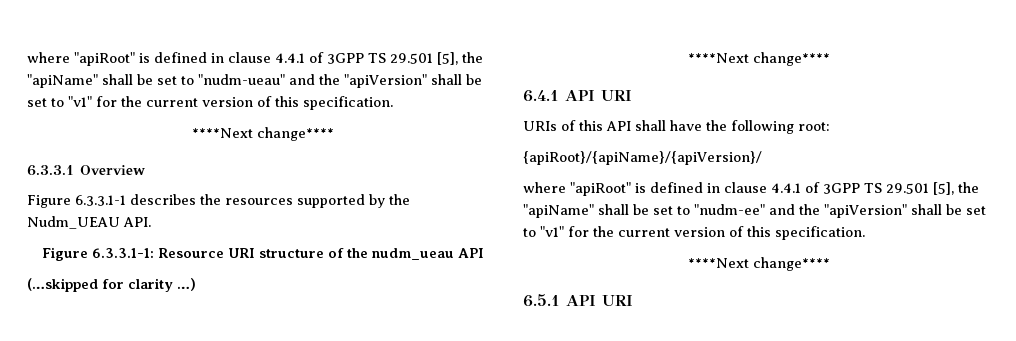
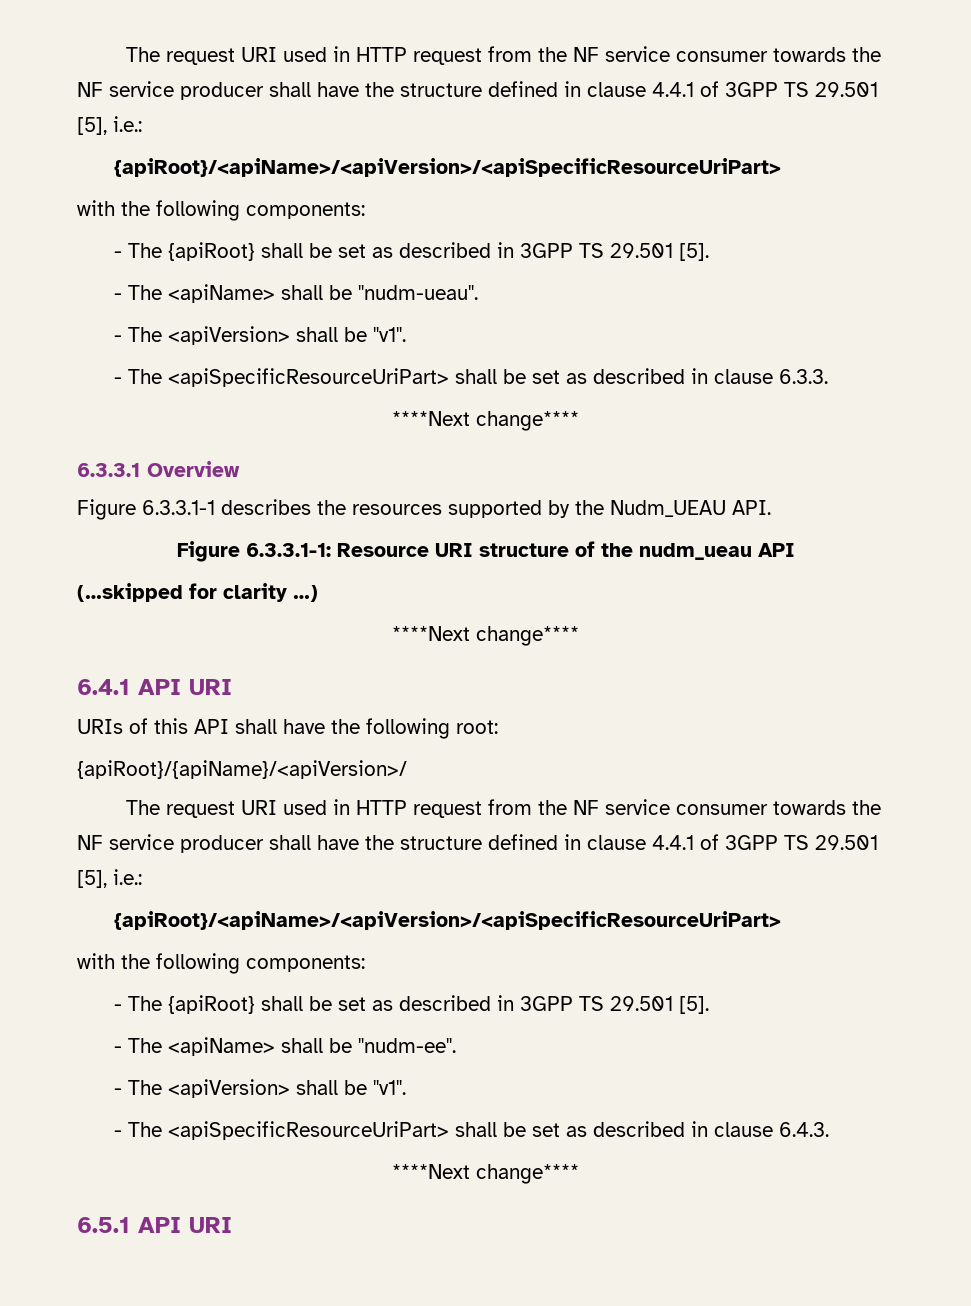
[27,52,483,66] [27,74,482,88] [27,96,393,110] where "apiRoot" is defined in clause 4.4.1 of 3GPP TS 29.501 [5], the "apiName" shall be set to "nudm-ueau" and the "apiVersion" shall be set to "v1" for the current version of this specification. -> [125,46,881,65] [77,81,878,100] [77,116,142,135] [113,158,781,177] [77,200,365,221] [113,242,709,261] [113,284,478,303] [113,326,406,345] [113,368,828,387] The request URI used in HTTP request from the NF service consumer towards the NF service producer shall have the structure defined in clause 4.4.1 of 3GPP TS 29.501 [5], i.e.: // {apiRoot}/<apiName>/<apiVersion>/<apiSpecificResourceUriPart> // with the following components: // - The {apiRoot} shall be set as described in 3GPP TS 29.501 [5]. // - The <apiName> shall be "nudm-ueau". // - The <apiVersion> shall be "v1". // - The <apiSpecificResourceUriPart> shall be set as described in clause 6.3.3.
[523,151,762,165] [523,182,979,196] [523,204,986,218] [523,226,865,240] {apiRoot}/{apiName}/{apiVersion}/ // where "apiRoot" is defined in clause 4.4.1 of 3GPP TS 29.501 [5], the "apiName" shall be set to "nudm-ee" and the "apiVersion" shall be set to "v1" for the current version of this specification. -> [77,760,407,779] [125,799,881,818] [77,834,878,853] [77,869,142,888] [113,911,781,930] [77,953,365,974] [113,995,709,1014] [113,1037,456,1056] [113,1079,406,1098] [113,1121,829,1140] {apiRoot}/{apiName}/<apiVersion>/ // The request URI used in HTTP request from the NF service consumer towards the NF service producer shall have the structure defined in clause 4.4.1 of 3GPP TS 29.501 [5], i.e.: // {apiRoot}/<apiName>/<apiVersion>/<apiSpecificResourceUriPart> // with the following components: // - The {apiRoot} shall be set as described in 3GPP TS 29.501 [5]. // - The <apiName> shall be "nudm-ee". // - The <apiVersion> shall be "v1". // - The <apiSpecificResourceUriPart> shall be set as described in clause 6.4.3.

